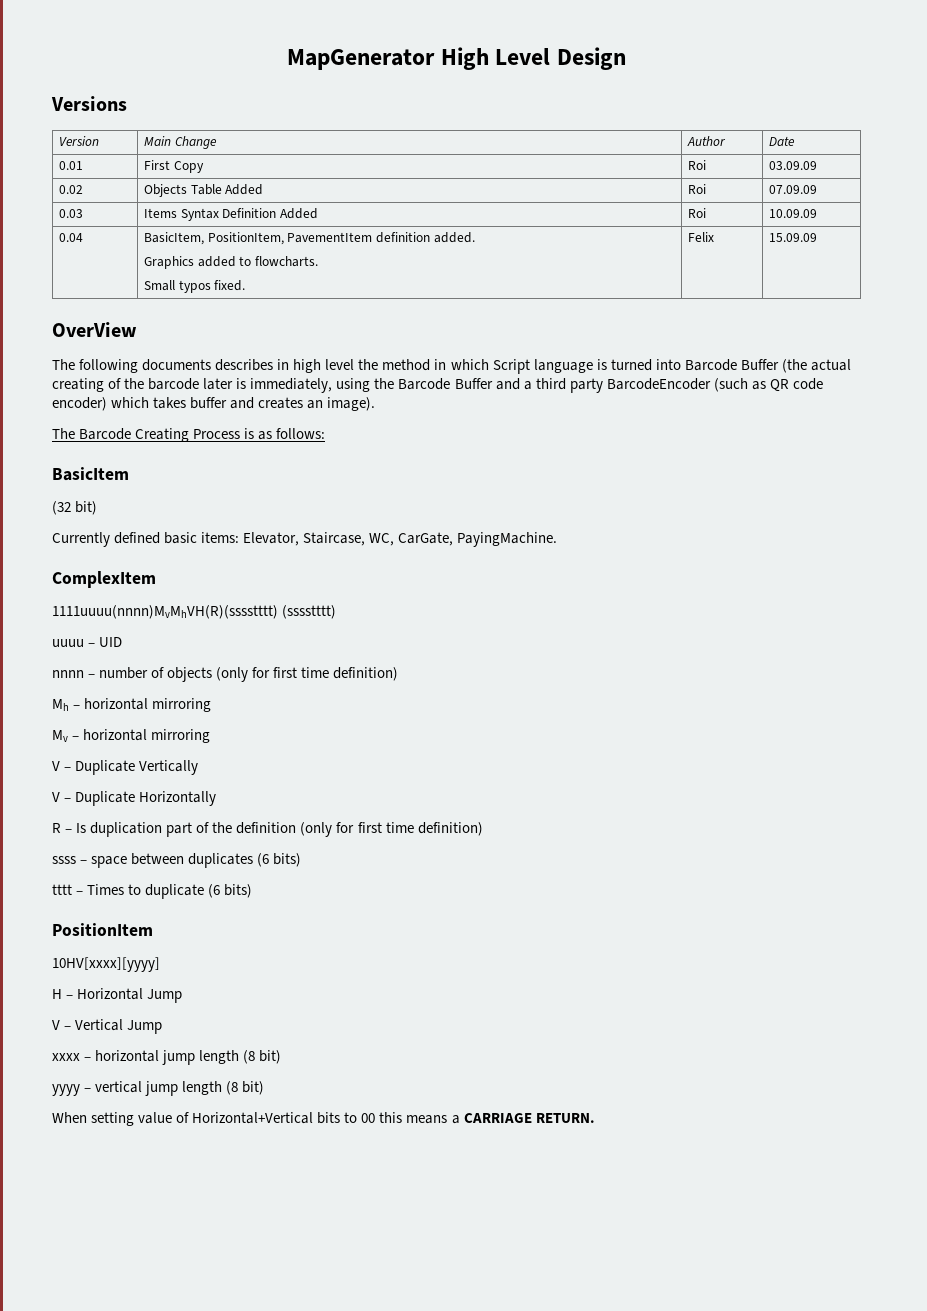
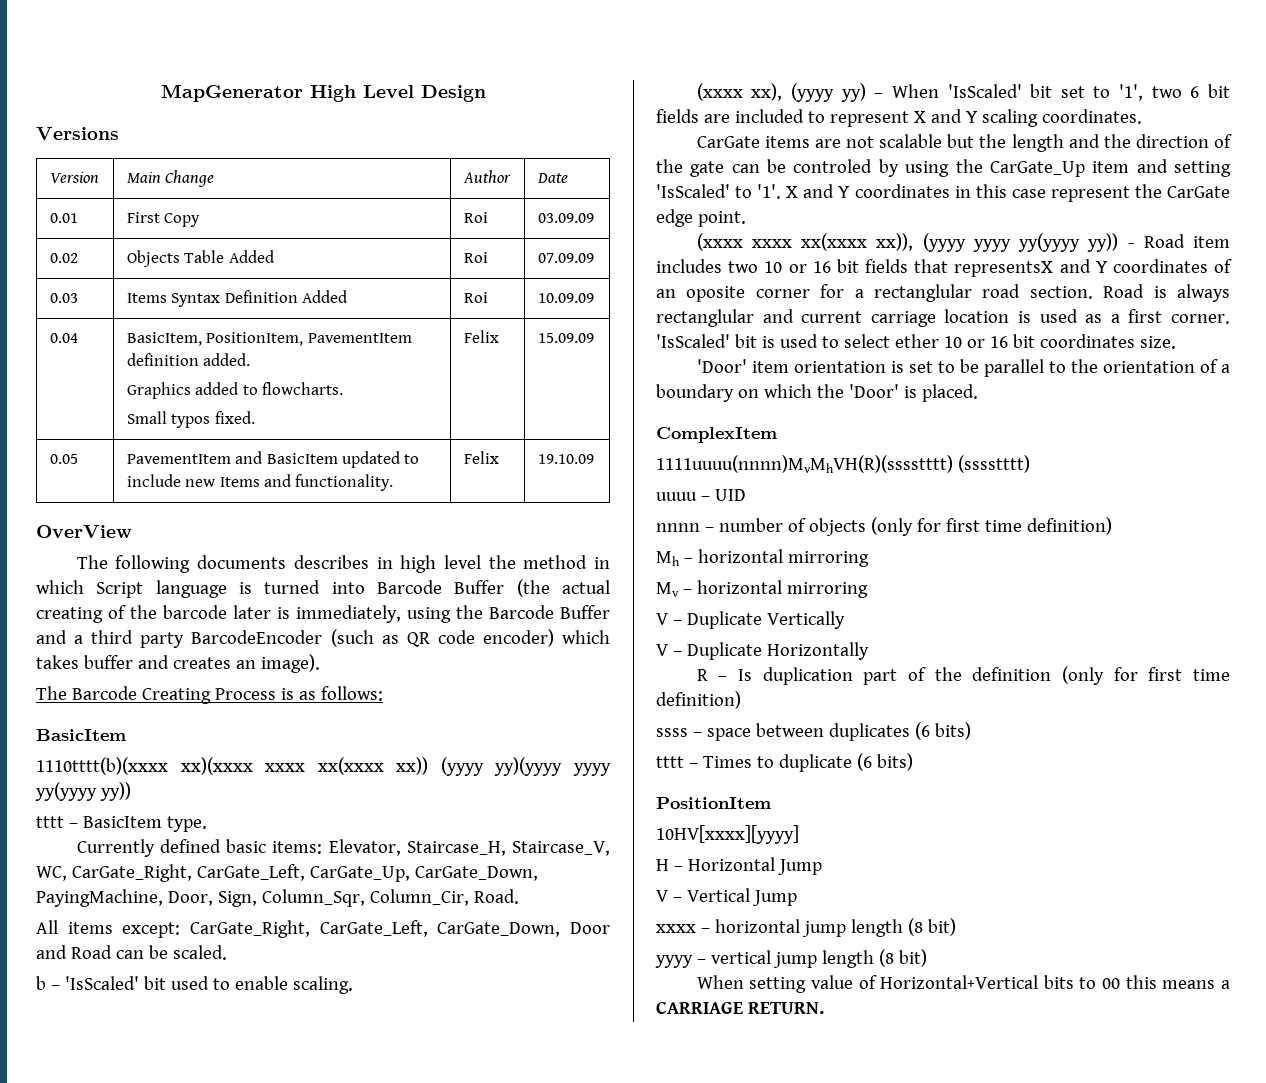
(817, 237) none -> [49,454,78,464] [126,451,420,468] [126,474,394,491] [463,451,499,464] [537,454,594,464] // 0.05 | PavementItem and BasicItem updated to include new Items and functionality. | Felix | 19.10.09
[52,501,98,515] (32 bit) -> [36,757,611,776] [35,782,131,801] [36,816,207,832] 1110tttt(b)(xxxx xx)(xxxx xxxx xx(xxxx xx)) (yyyy yy)(yyyy yyyy yy(yyyy yy)) // tttt – BasicItem type.
[303,532,558,547] Staircase, WC, CarGate, PayingMachine. -> [406,841,610,856] [36,864,538,882] [36,889,519,907] [36,920,610,938] [36,945,227,960] [36,976,353,994] [696,83,1230,102] [656,109,1142,127] [696,134,1232,152] [656,159,1231,177] [656,184,1230,202] [656,209,746,227] [696,233,1230,252] [656,259,1232,277] [656,284,1230,302] [656,309,1230,327] [656,334,1176,349] [696,359,1230,377] [656,384,978,402] Staircase_H, Staircase_V, WC, CarGate_Right, CarGate_Left, CarGate_Up, CarGate_Down, PayingMachine, Door, Sign, Column_Sqr, Column_Cir, Road. // All items except: CarGate_Right, CarGate_Left, CarGate_Down, Door and Road can be scaled. // b – 'IsScaled' bit used to enable scaling. // (xxxx xx), (yyyy yy) – When 'IsScaled' bit set to '1', two 6 bit fields are included to represent X and Y scaling coordinates. // CarGate items are not scalable but the length and the direction of the gate can be controled by using the CarGate_Up item and setting 'IsScaled' to '1'. X and Y coordinates in this case represent the CarGate edge point. // (xxxx xxxx xx(xxxx xx)), (yyyy yyyy yy(yyyy yy)) - Road item includes two 10 or 16 bit fields that representsX and Y coordinates of an oposite corner for a rectanglular road section. Road is always rectanglular and current carriage location is used as a first corner. 'IsScaled' bit is used to select ether 10 or 16 bit coordinates size. // 'Door' item orientation is set to be parallel to the orientation of a boundary on which the 'Door' is placed.

